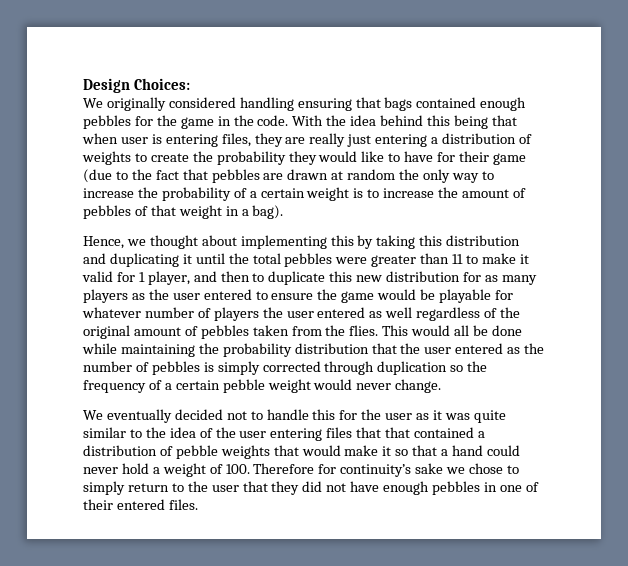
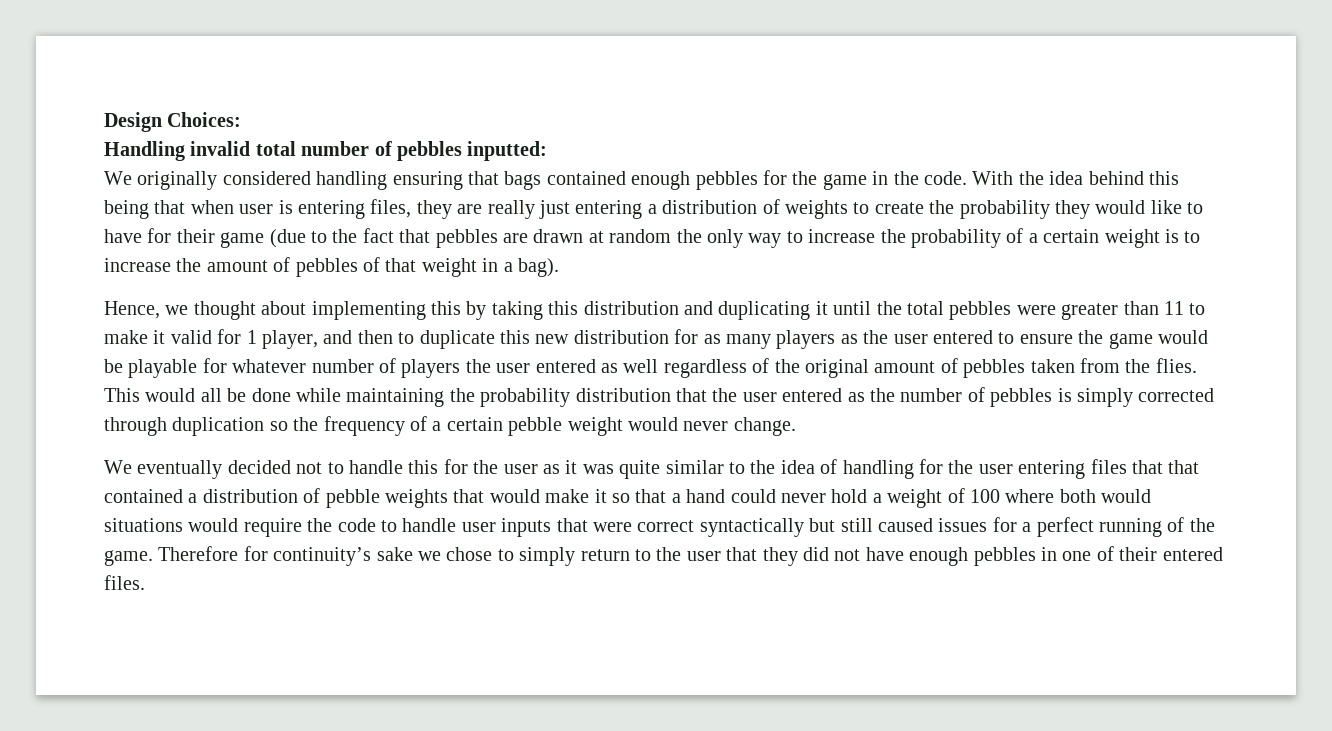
(190, 84) none -> [104,141,548,161] // Handling invalid total number of pebbles inputted:
(213, 433) none -> [842,459,943,479] handling for
[225,464,250,474] 100. -> [969,489,1152,503] [104,517,1215,537] [104,550,153,566] 100 where both would situations would require the code to handle user inputs that were correct syntactically but still caused issues for a perfect running of the game.

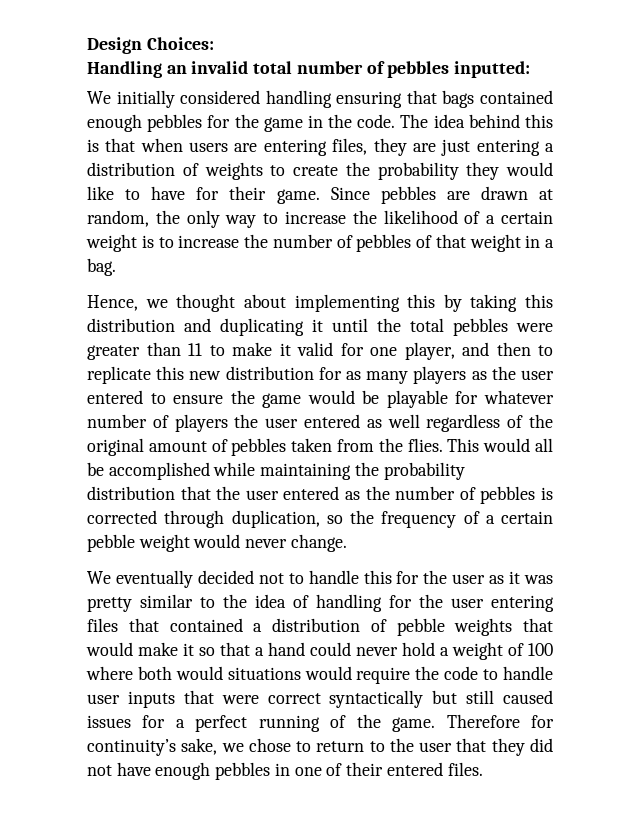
(185, 151) none -> [166,65,187,74] an
[137,171,218,190] originally -> [116,90,175,108] initially
[972,171,1044,185] With the -> [400,114,429,128] The
[104,200,149,219] being -> [87,139,99,152] is
[239,200,293,214] user is -> [189,142,258,152] users are
[487,200,535,219] really -> (436, 147) none
[220,228,431,248] game (due to the fact that -> [276,187,370,204] game. Since
[609,229,672,243] random -> [87,210,149,227] random,
[910,229,1001,248] probability -> [383,210,458,224] likelihood
[206,260,268,272] amount -> [272,234,333,248] number
[517,258,559,277] bag). -> [87,258,116,276] bag.
[246,330,257,344] 1 -> [370,347,397,356] one
[419,330,495,349] duplicate -> [87,366,151,384] replicate
[251,388,291,402] done -> [108,462,210,480] accomplished
[1076,388,1133,407] simply -> (554, 493) none
[172,417,265,436] duplication -> [231,510,320,528] duplication,
[619,460,661,479] quite -> [87,597,132,612] pretty
[1168,460,1200,474] that -> (159, 625) none
[376,547,413,561] sake -> [181,738,218,755] sake,
[519,547,576,566] simply -> (312, 746) none

